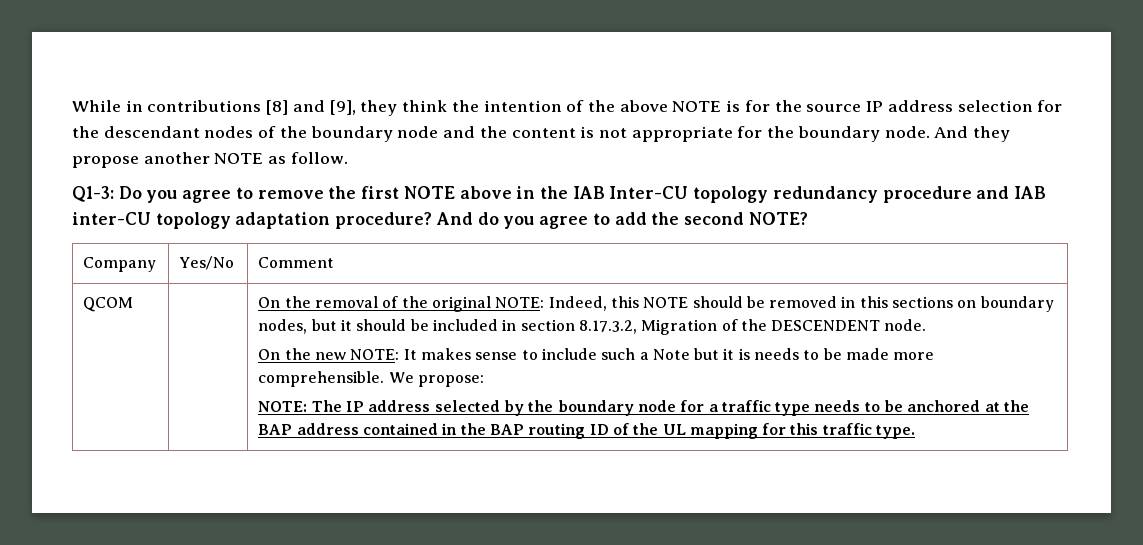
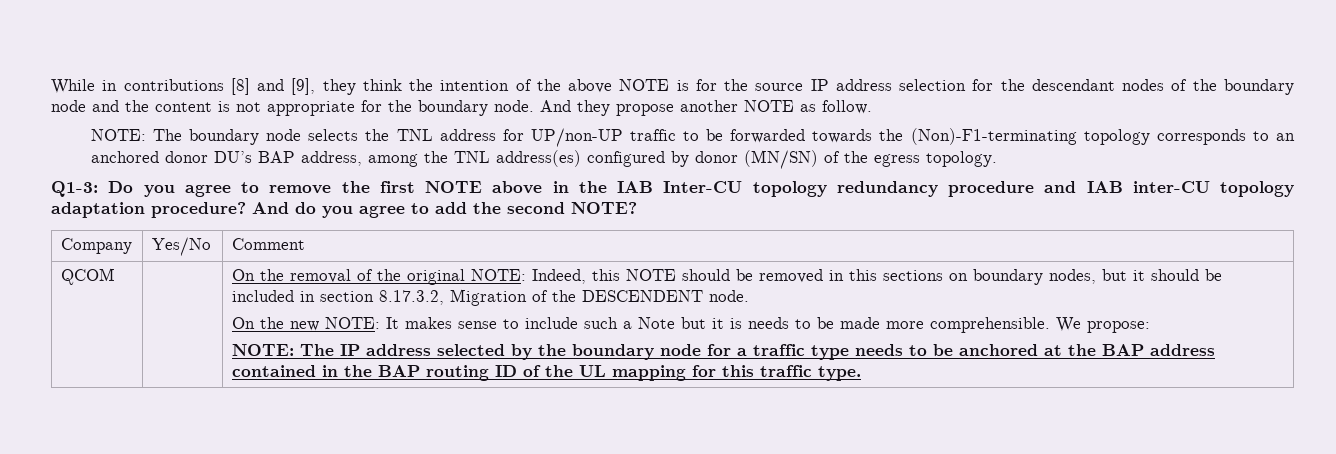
(348, 158) none -> [90,128,1295,147] [90,150,997,169] // NOTE: The boundary node selects the TNL address for UP/non-UP traffic to be forwarded towards the (Non)-F1-terminating topology corresponds to an anchored donor DU’s BAP address, among the TNL address(es) configured by donor (MN/SN) of the egress topology.

